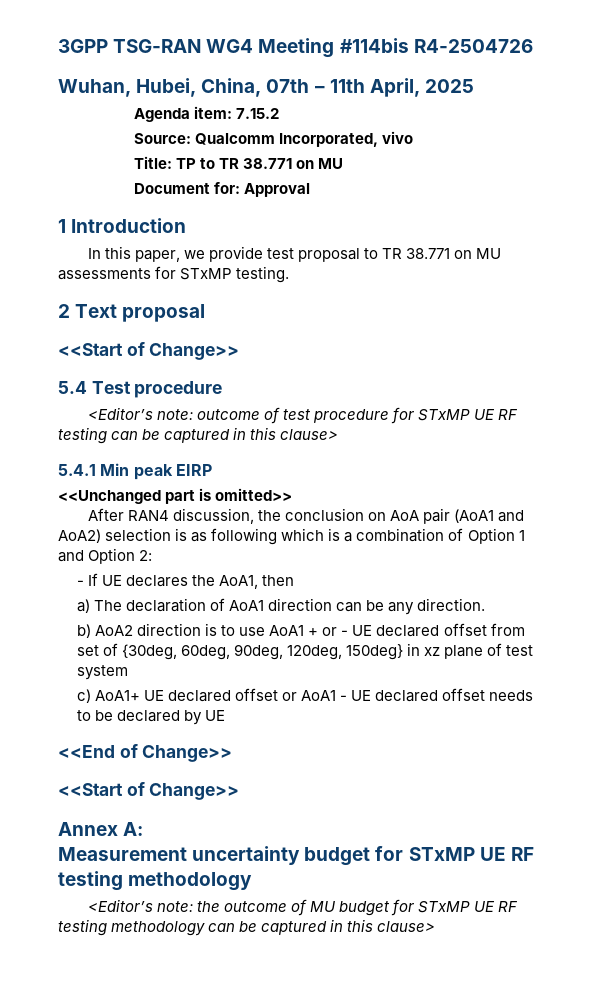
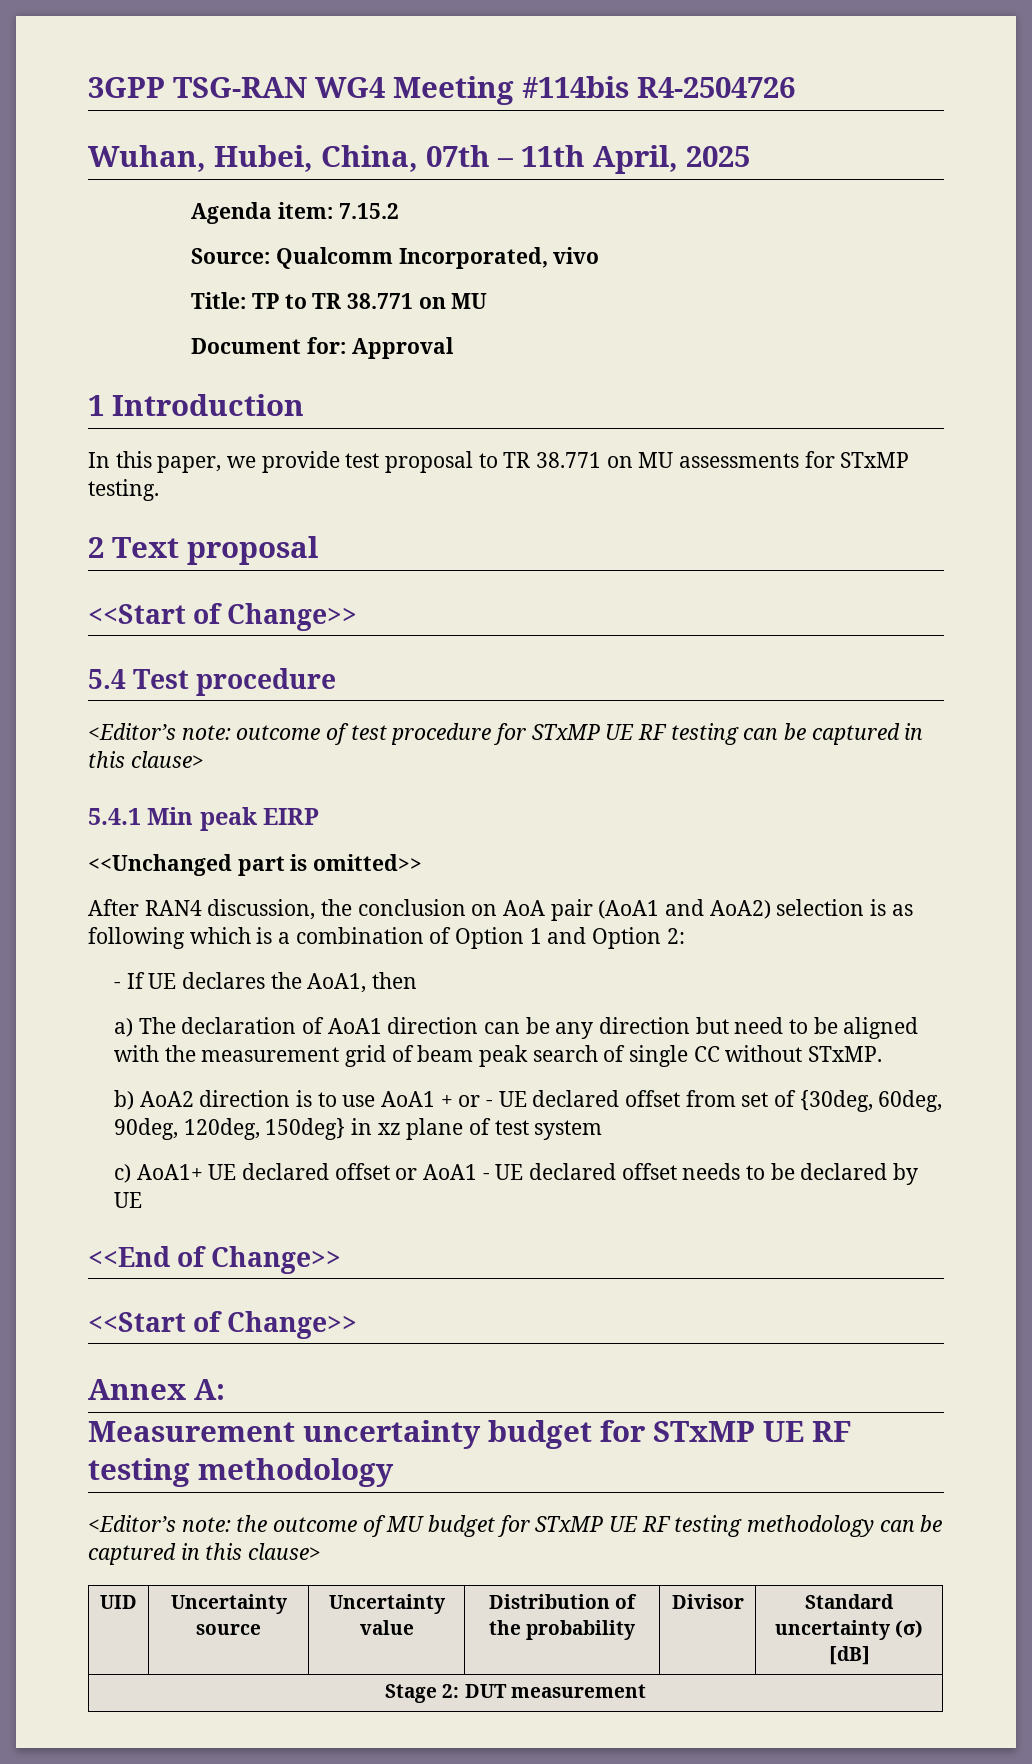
[417,598,486,611] direction. -> [598,1017,919,1039] [113,1045,882,1067] direction but need to be aligned with the measurement grid of beam peak search of single CC without STxMP.
(436, 926) none -> [100,1595,137,1609] [170,1594,287,1614] [196,1624,261,1635] [328,1594,445,1614] [359,1620,414,1635] [488,1594,638,1609] [488,1620,636,1640] [671,1594,744,1609] [805,1594,894,1609] [774,1620,924,1640] [828,1646,870,1665] [385,1684,646,1703] // UID | Uncertainty source | Uncertainty value | Distribution of the probability | Divisor | Standard uncertainty (σ) [dB] // Stage 2: DUT measurement

